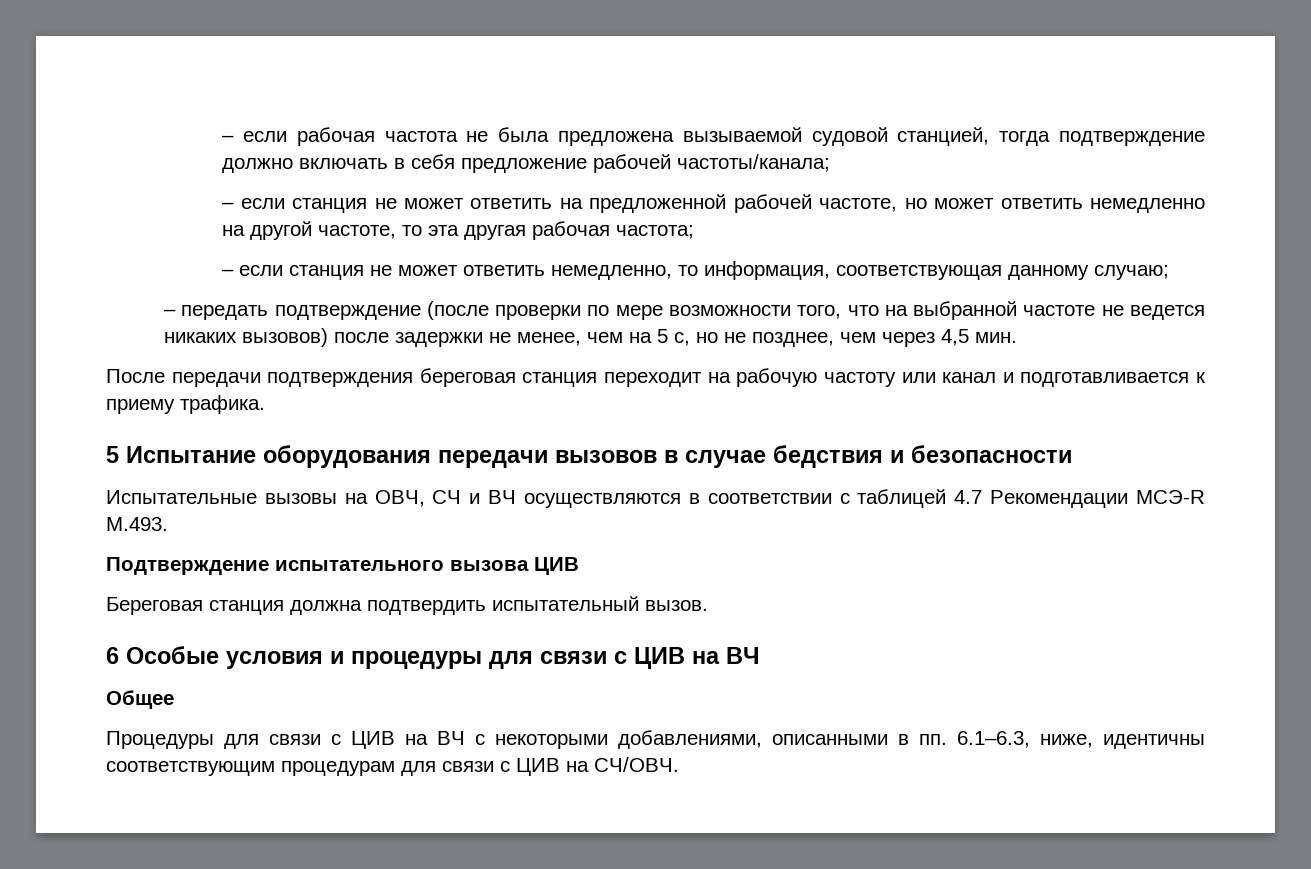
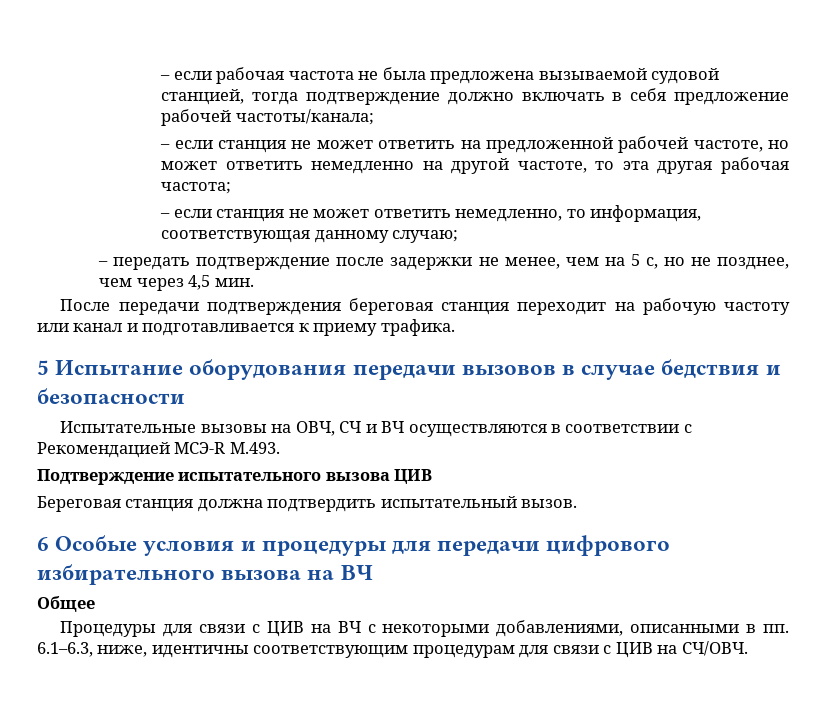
[426,301,1205,320] [164,328,329,347] (после проверки по мере возможности того, что на выбранной частоте не ведется никаких вызовов) -> (331, 263) none
[857,489,1129,508] таблицей 4.7 Рекомендации -> [37,442,170,458] Рекомендацией
[540,647,685,669] связи с ЦИВ -> [437,535,671,556] [37,564,302,585] передачи цифрового избирательного вызова

